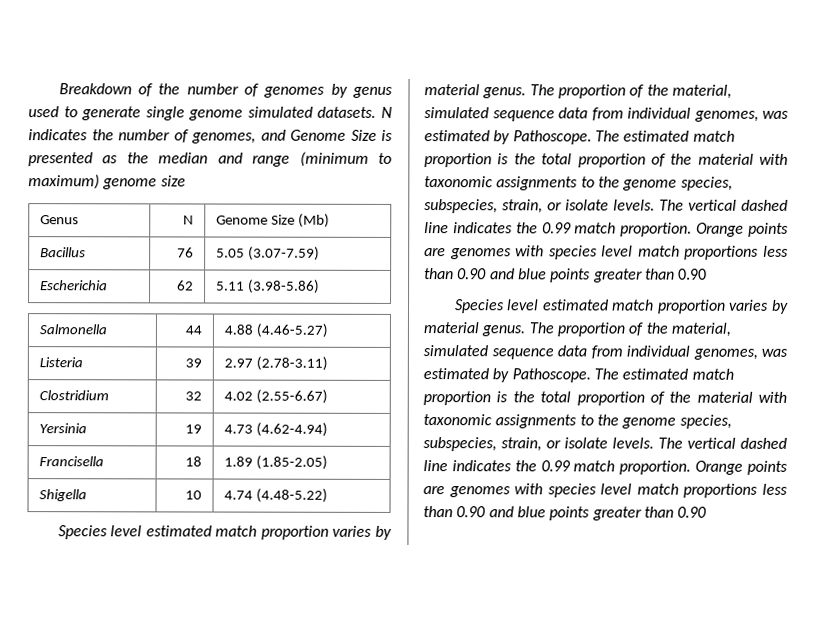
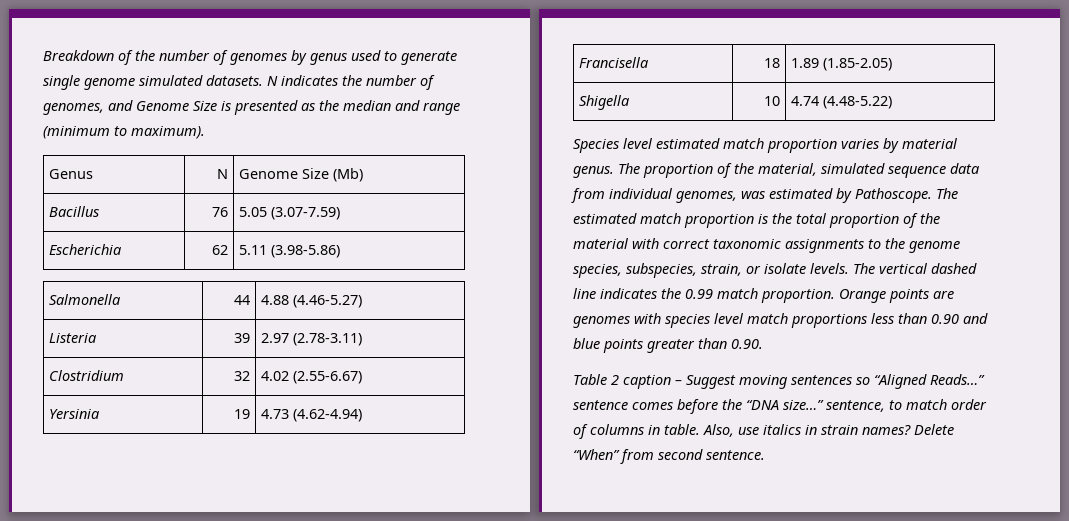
[28,174,186,190] maximum) genome size -> [131,126,205,139] maximum).
(788, 159) none -> [663,239,710,249] correct
[678,268,708,280] [453,299,789,314] [423,322,731,337] [423,345,788,360] [423,368,734,383] [423,391,787,406] [423,414,732,429] [423,437,787,452] [423,460,788,475] [423,483,788,498] [423,506,708,521] 0.90 // Species level estimated match proportion varies by material genus. The proportion of the material, simulated sequence data from individual genomes, was estimated by Pathoscope. The estimated match proportion is the total proportion of the material with taxonomic assignments to the genome species, subspecies, strain, or isolate levels. The vertical dashed line indicates the 0.99 match proportion. Orange points are genomes with species level match proportions less than 0.90 and blue points greater than 0.90 -> [731,339,763,349] [573,374,985,389] [573,399,987,414] [573,424,954,439] [573,449,765,464] 0.90. // Table 2 caption – Suggest moving sentences so “Aligned Reads…” sentence comes before the “DNA size…” sentence, to match order of columns in table. Also, use italics in strain names? Delete “When” from second sentence.

